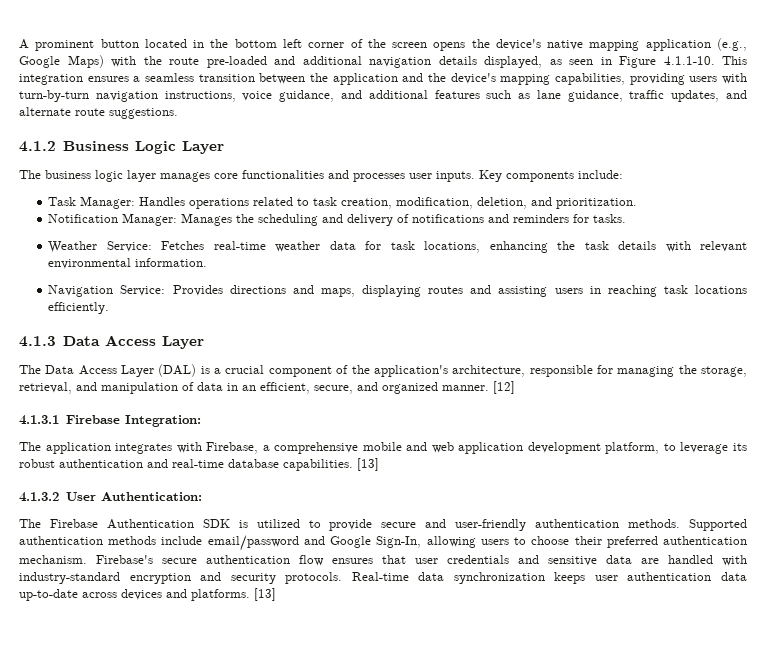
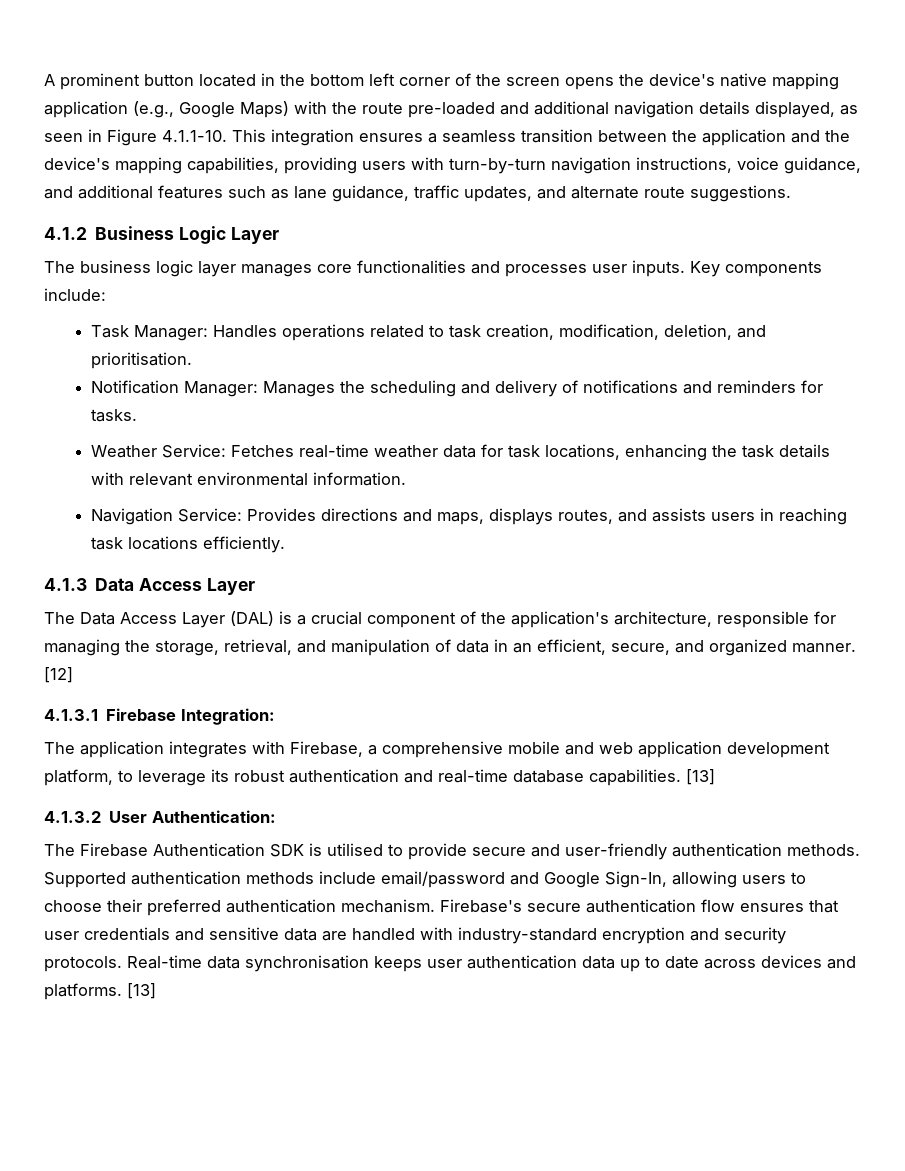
[556,198,638,209] prioritization. -> [90,352,192,369] prioritisation.
[361,285,548,297] displaying routes and assisting -> [488,508,706,525] displays routes, and assists
[256,519,300,528] utilized -> [327,843,383,856] utilised
[453,572,545,584] synchronization -> [245,955,369,972] synchronisation
[19,589,78,601] up-to-date -> [620,956,699,972] up to date

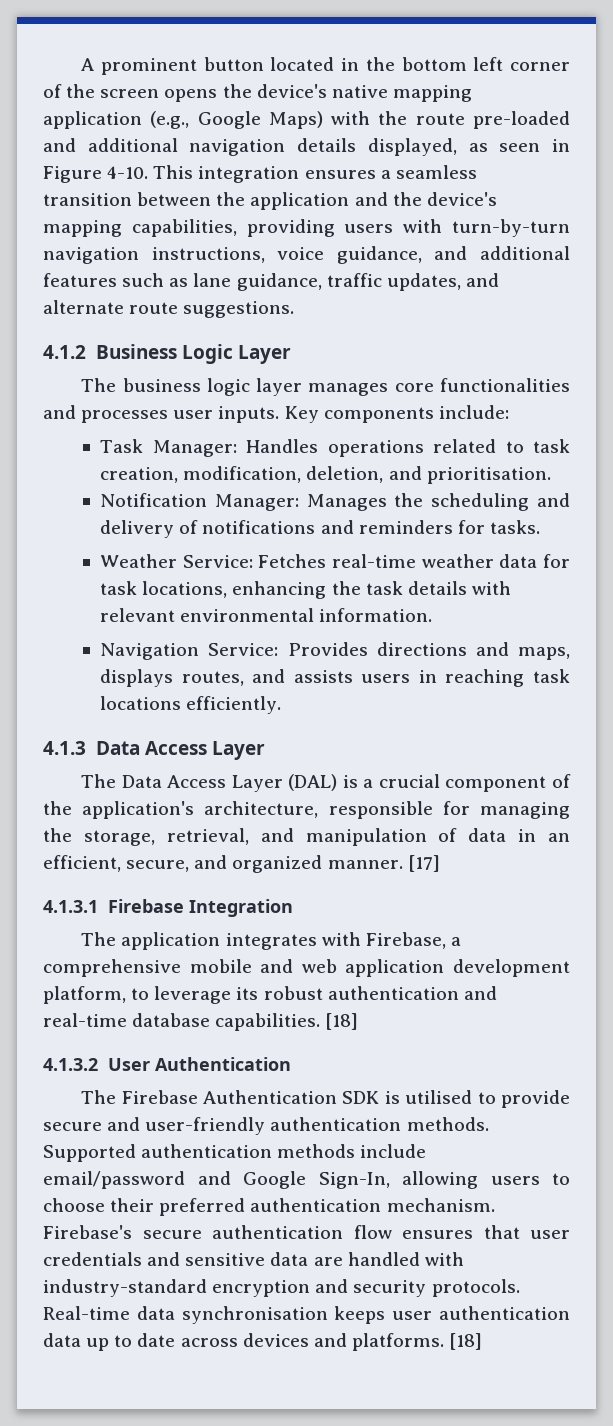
[162,130,227,142] 4.1.1-10. -> [107,166,149,179] 4-10.
[44,667,73,683] [12] -> [407,855,440,872] [17]
[180,708,275,725] Integration: -> [188,899,293,917] Integration
[686,769,715,785] [13] -> [325,1013,359,1030] [18]
[151,810,276,823] Authentication: -> [154,1057,291,1071] Authentication
[127,983,156,999] [13] -> [449,1333,483,1350] [18]

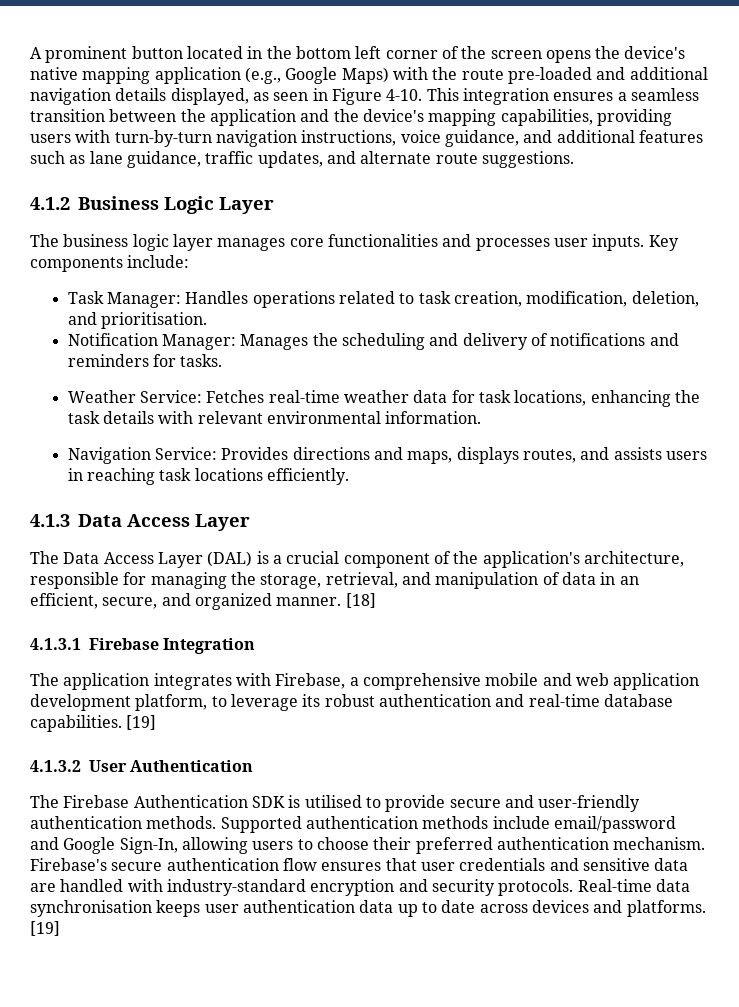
[407,855,440,872] [17] -> [345,593,376,608] [18]
[325,1013,359,1030] [18] -> [126,715,157,730] [19]
[449,1333,483,1350] [18] -> [30,921,60,936] [19]

